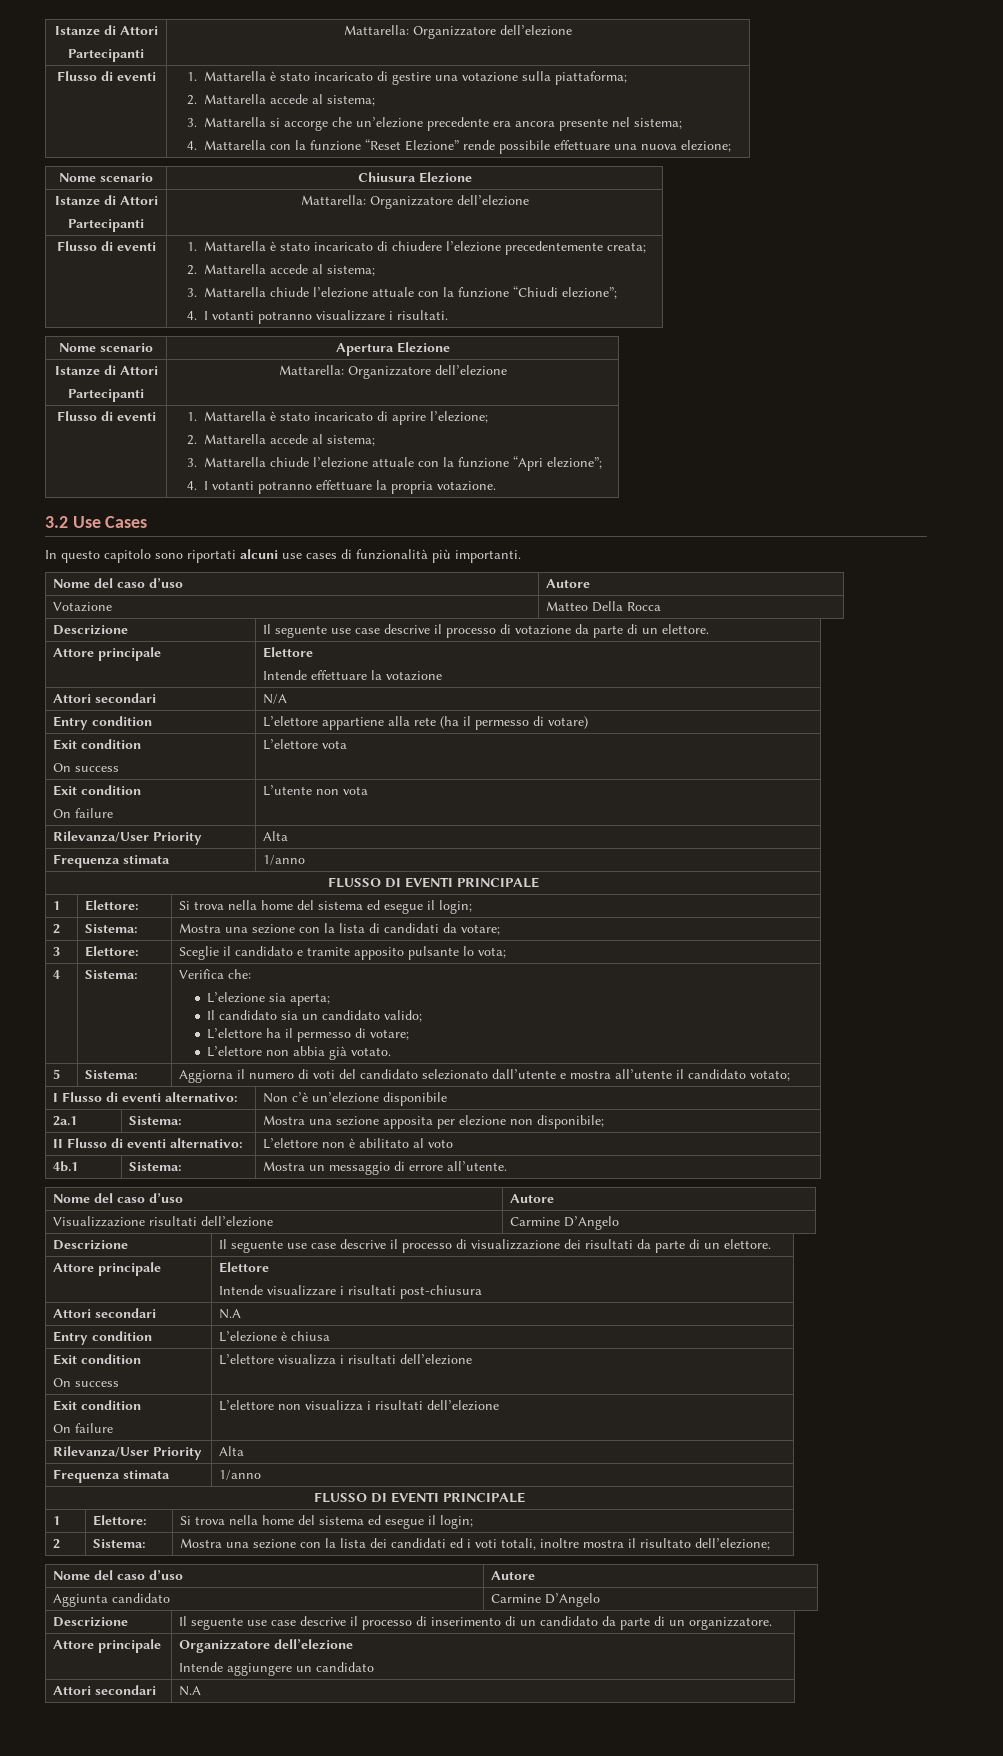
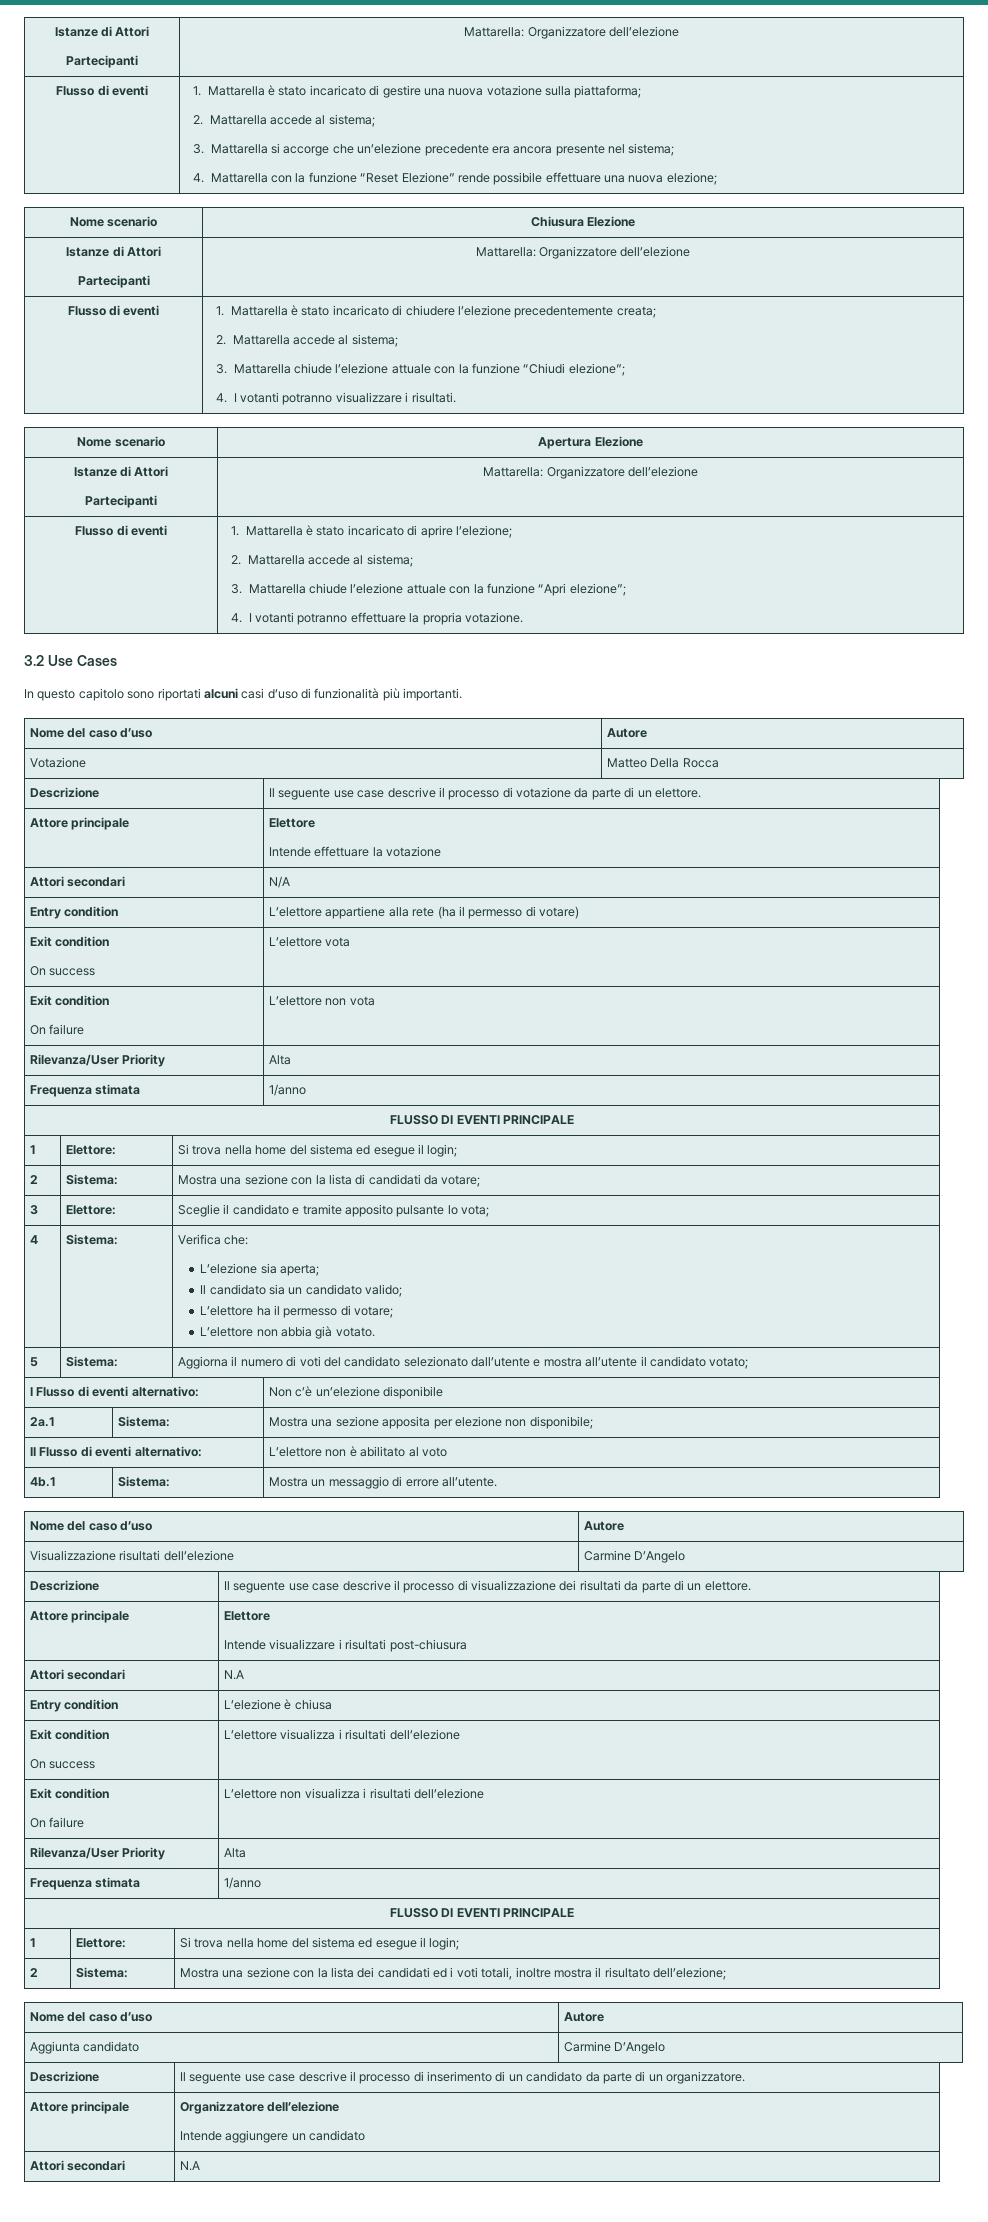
(458, 78) none -> [448,88,484,96] nuova
[282,553,337,559] use cases -> [241,688,298,699] casi d’uso
[262,785,312,796] L’utente -> [269,996,323,1006] L’elettore

